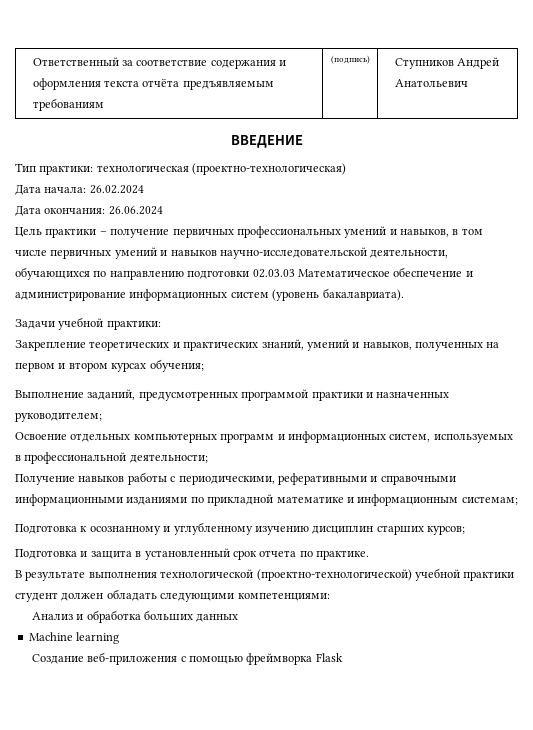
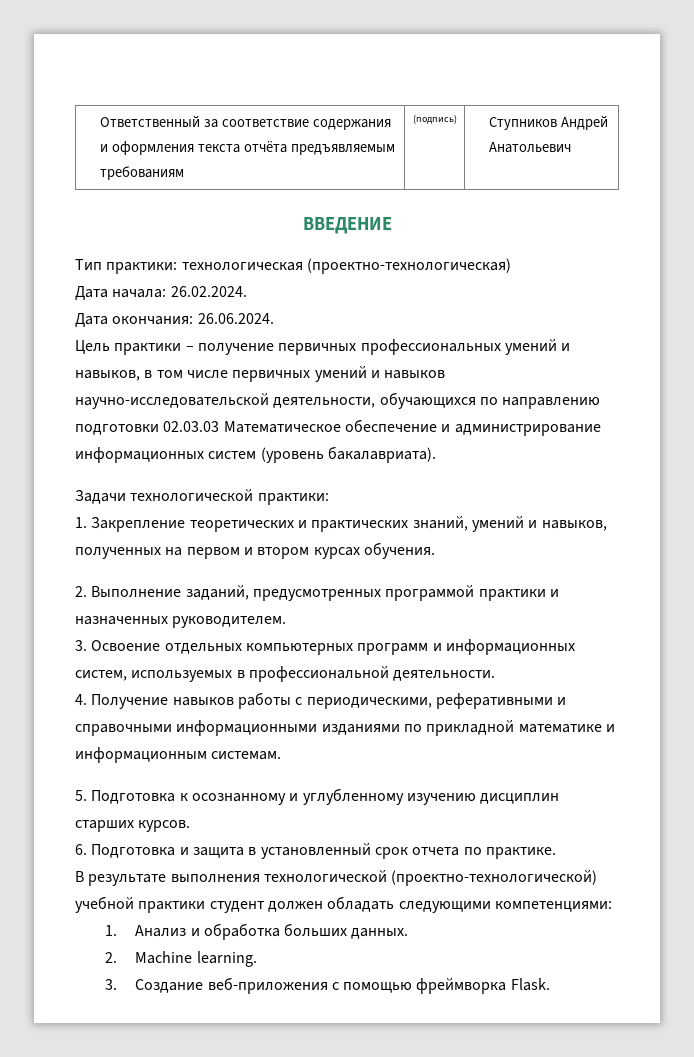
[89,185,144,194] 26.02.2024 -> [170,286,247,297] 26.02.2024.
[108,206,163,215] 26.06.2024 -> [197,313,274,324] 26.06.2024.
[58,317,104,330] учебной -> [130,489,254,502] технологической
(161, 325) none -> [75,517,87,528] 1.
[149,359,204,372] обучения; // -> [363,542,435,559] [75,586,87,597] обучения. // 2.
[15,412,102,422] руководителем; // -> [172,616,287,628] [75,640,87,651] руководителем. // 3.
[129,454,208,463] деятельности; // -> [393,670,496,681] [75,694,87,705] деятельности. // 4.
[461,496,518,505] системам; // -> [211,751,282,760] [75,790,87,801] системам. // 5.
[427,525,465,535] курсов; // -> [138,820,191,832] [75,844,87,855] курсов. // 6.
(330, 596) none -> [105,925,118,936] 1.
[196,614,239,622] [28,632,120,644] данных // Machine learning // -> [351,928,409,939] [105,951,257,967] [105,979,118,990] данных. // 2. Machine learning. // 3.
[315,653,343,662] Flask -> [510,978,550,991] Flask.

